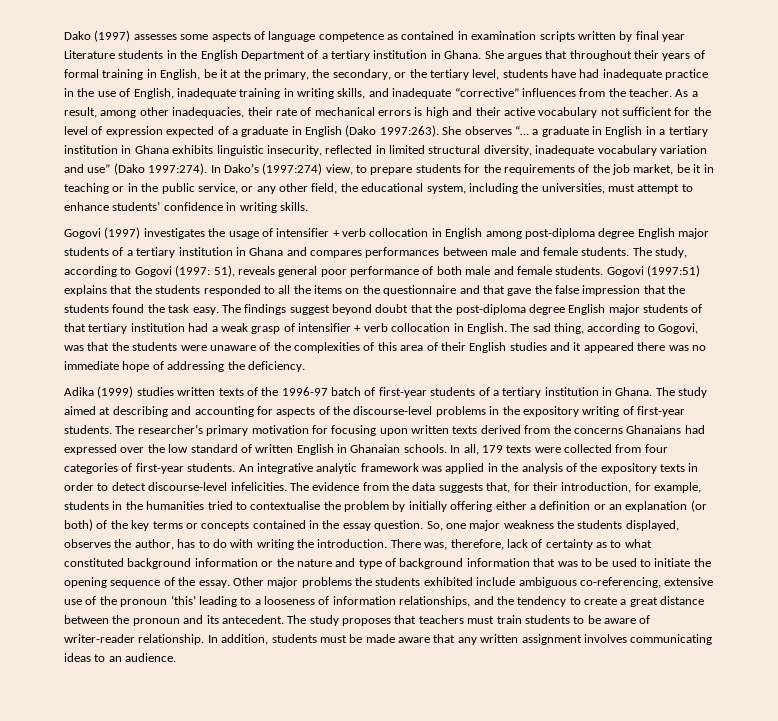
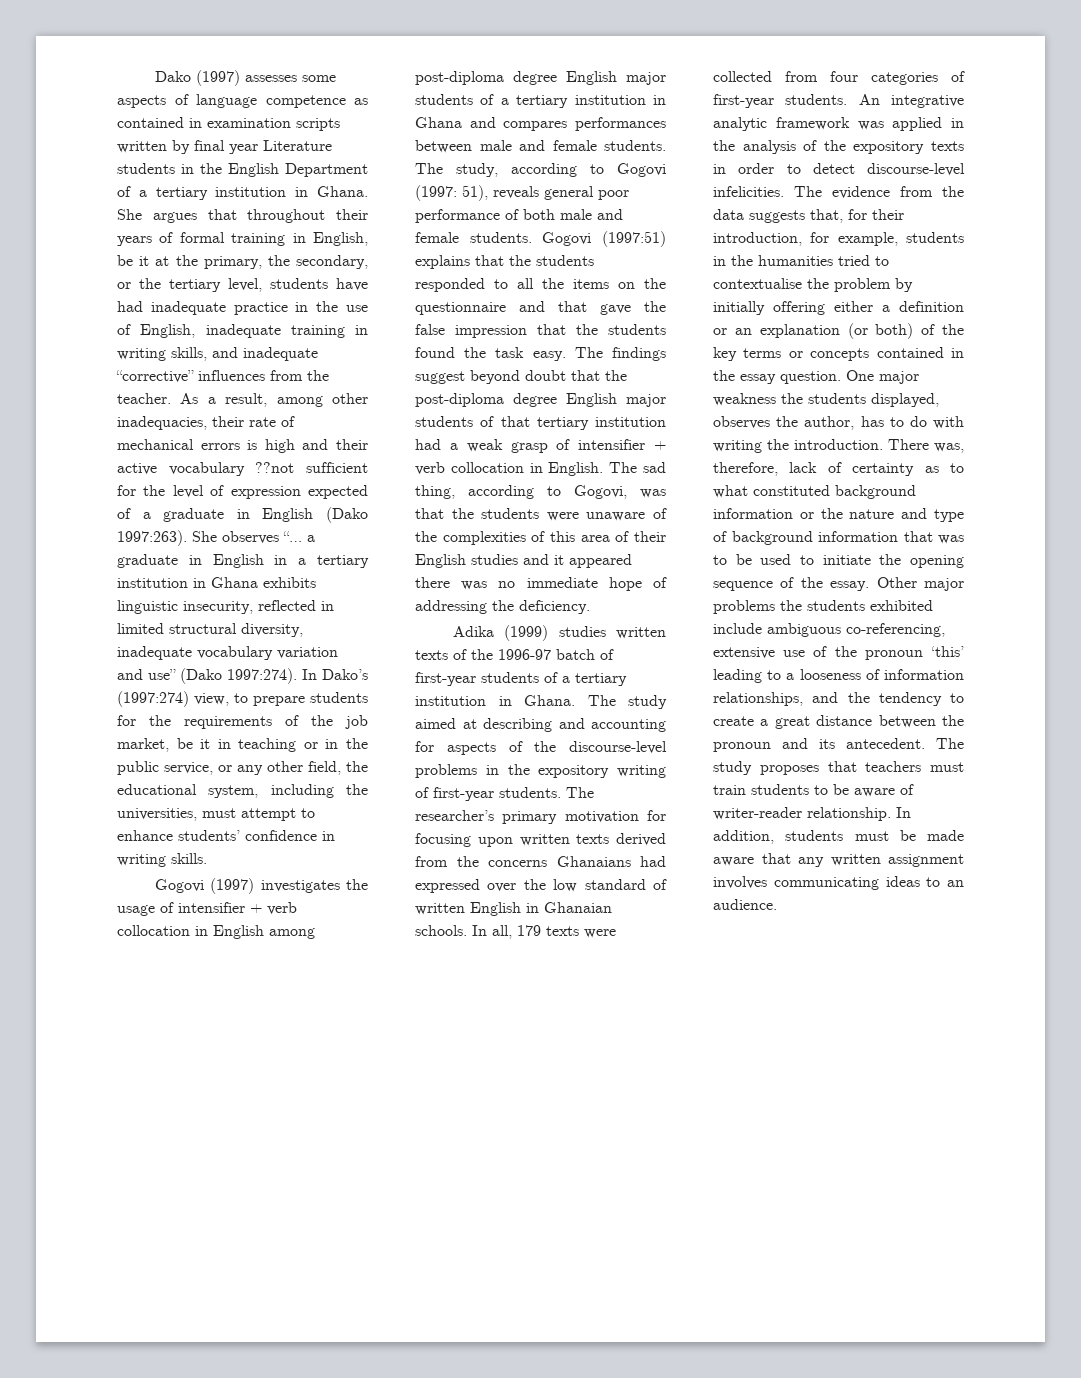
[600,108,620,116] not -> [255,462,295,473] ??not
[426,521,466,531] So, one -> [846,370,874,381] One

